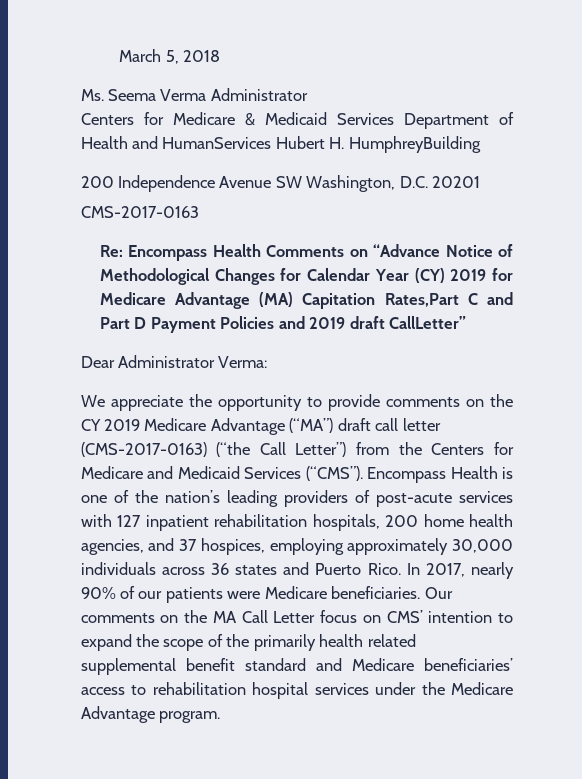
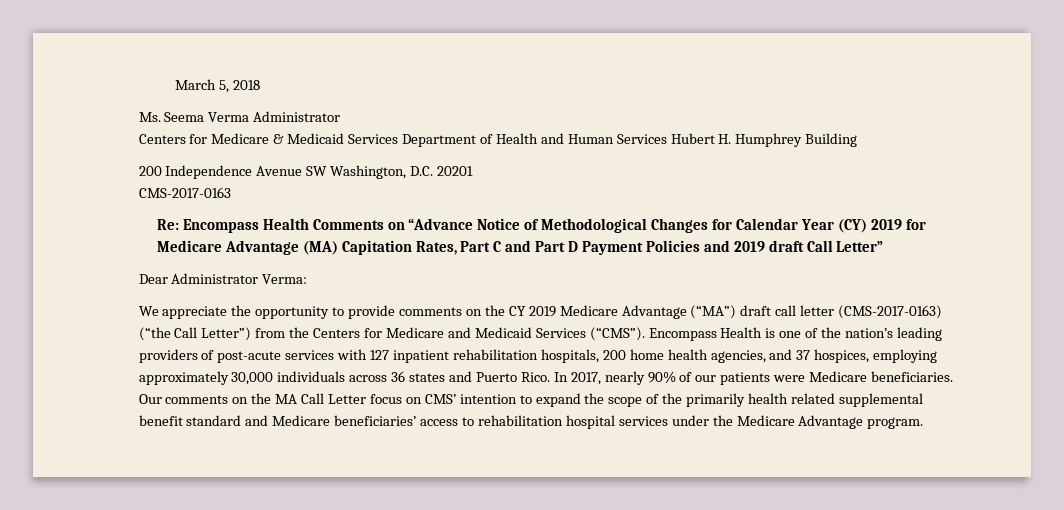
[162,136,481,153] HumanServices Hubert H. HumphreyBuilding -> [567,133,858,147] Human Services Hubert H. Humphrey Building
[384,293,459,307] Rates,Part -> [415,241,491,255] Rates, Part
[389,316,467,329] CallLetter” -> [806,240,884,252] Call Letter”

